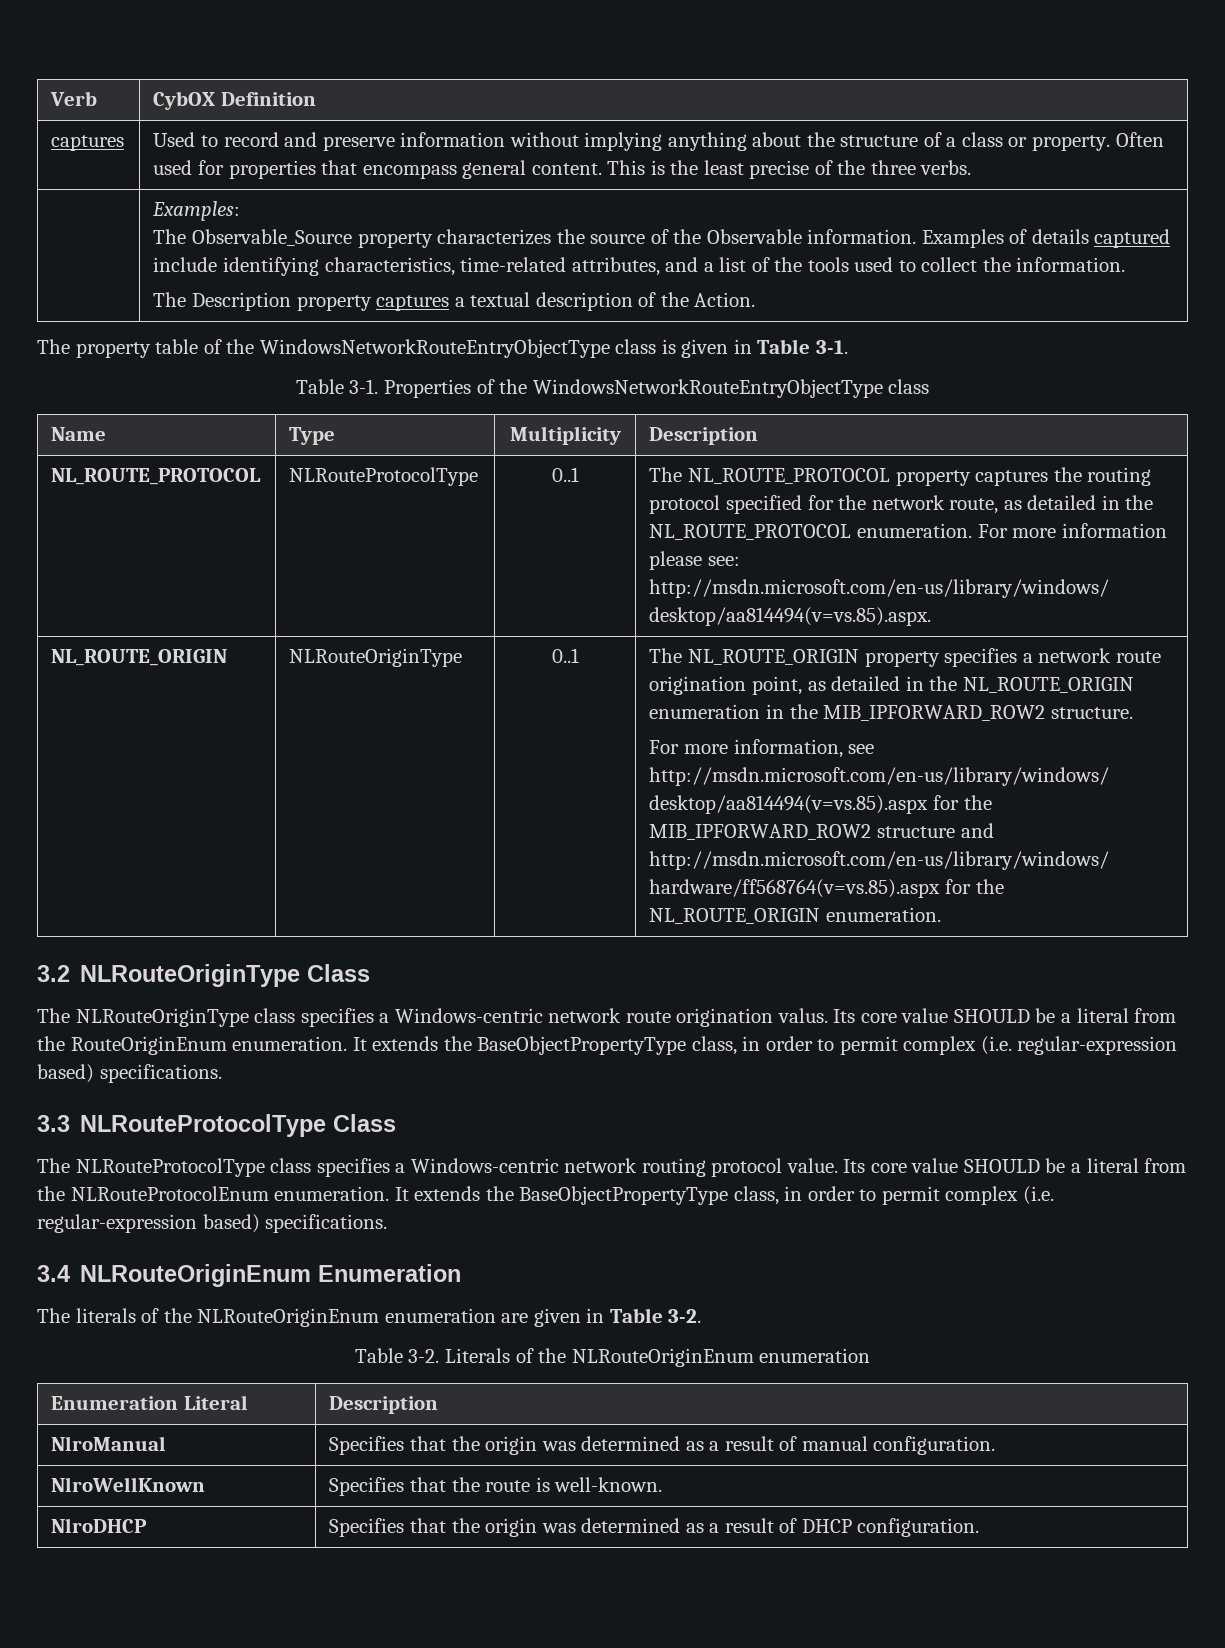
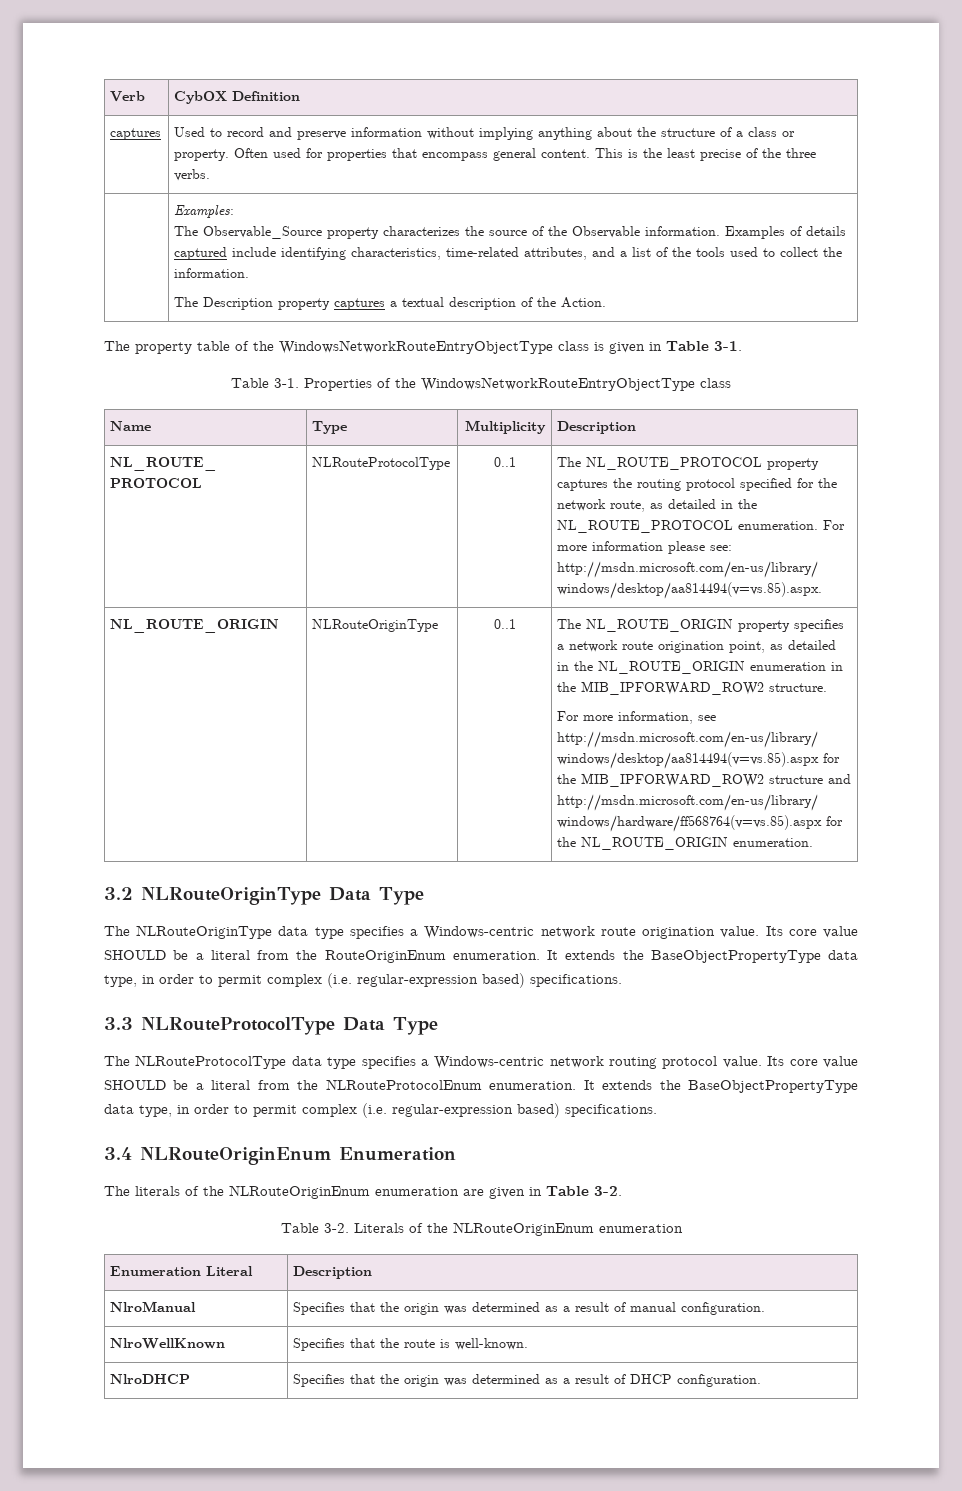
[307,964,371,982] Class -> [329,887,425,905] Data Type
[254,1008,296,1023] class -> [278,926,344,939] data type
[777,1008,828,1023] valus. -> [720,926,760,938] value.
[691,1036,737,1055] class, -> [828,950,858,960] [104,975,137,987] data type,
[333,1114,397,1132] Class -> [343,1017,439,1035] Data Type
[270,1158,312,1173] class -> [291,1056,357,1069] data type
[733,1186,779,1205] class, -> [104,1104,172,1117] data type,

